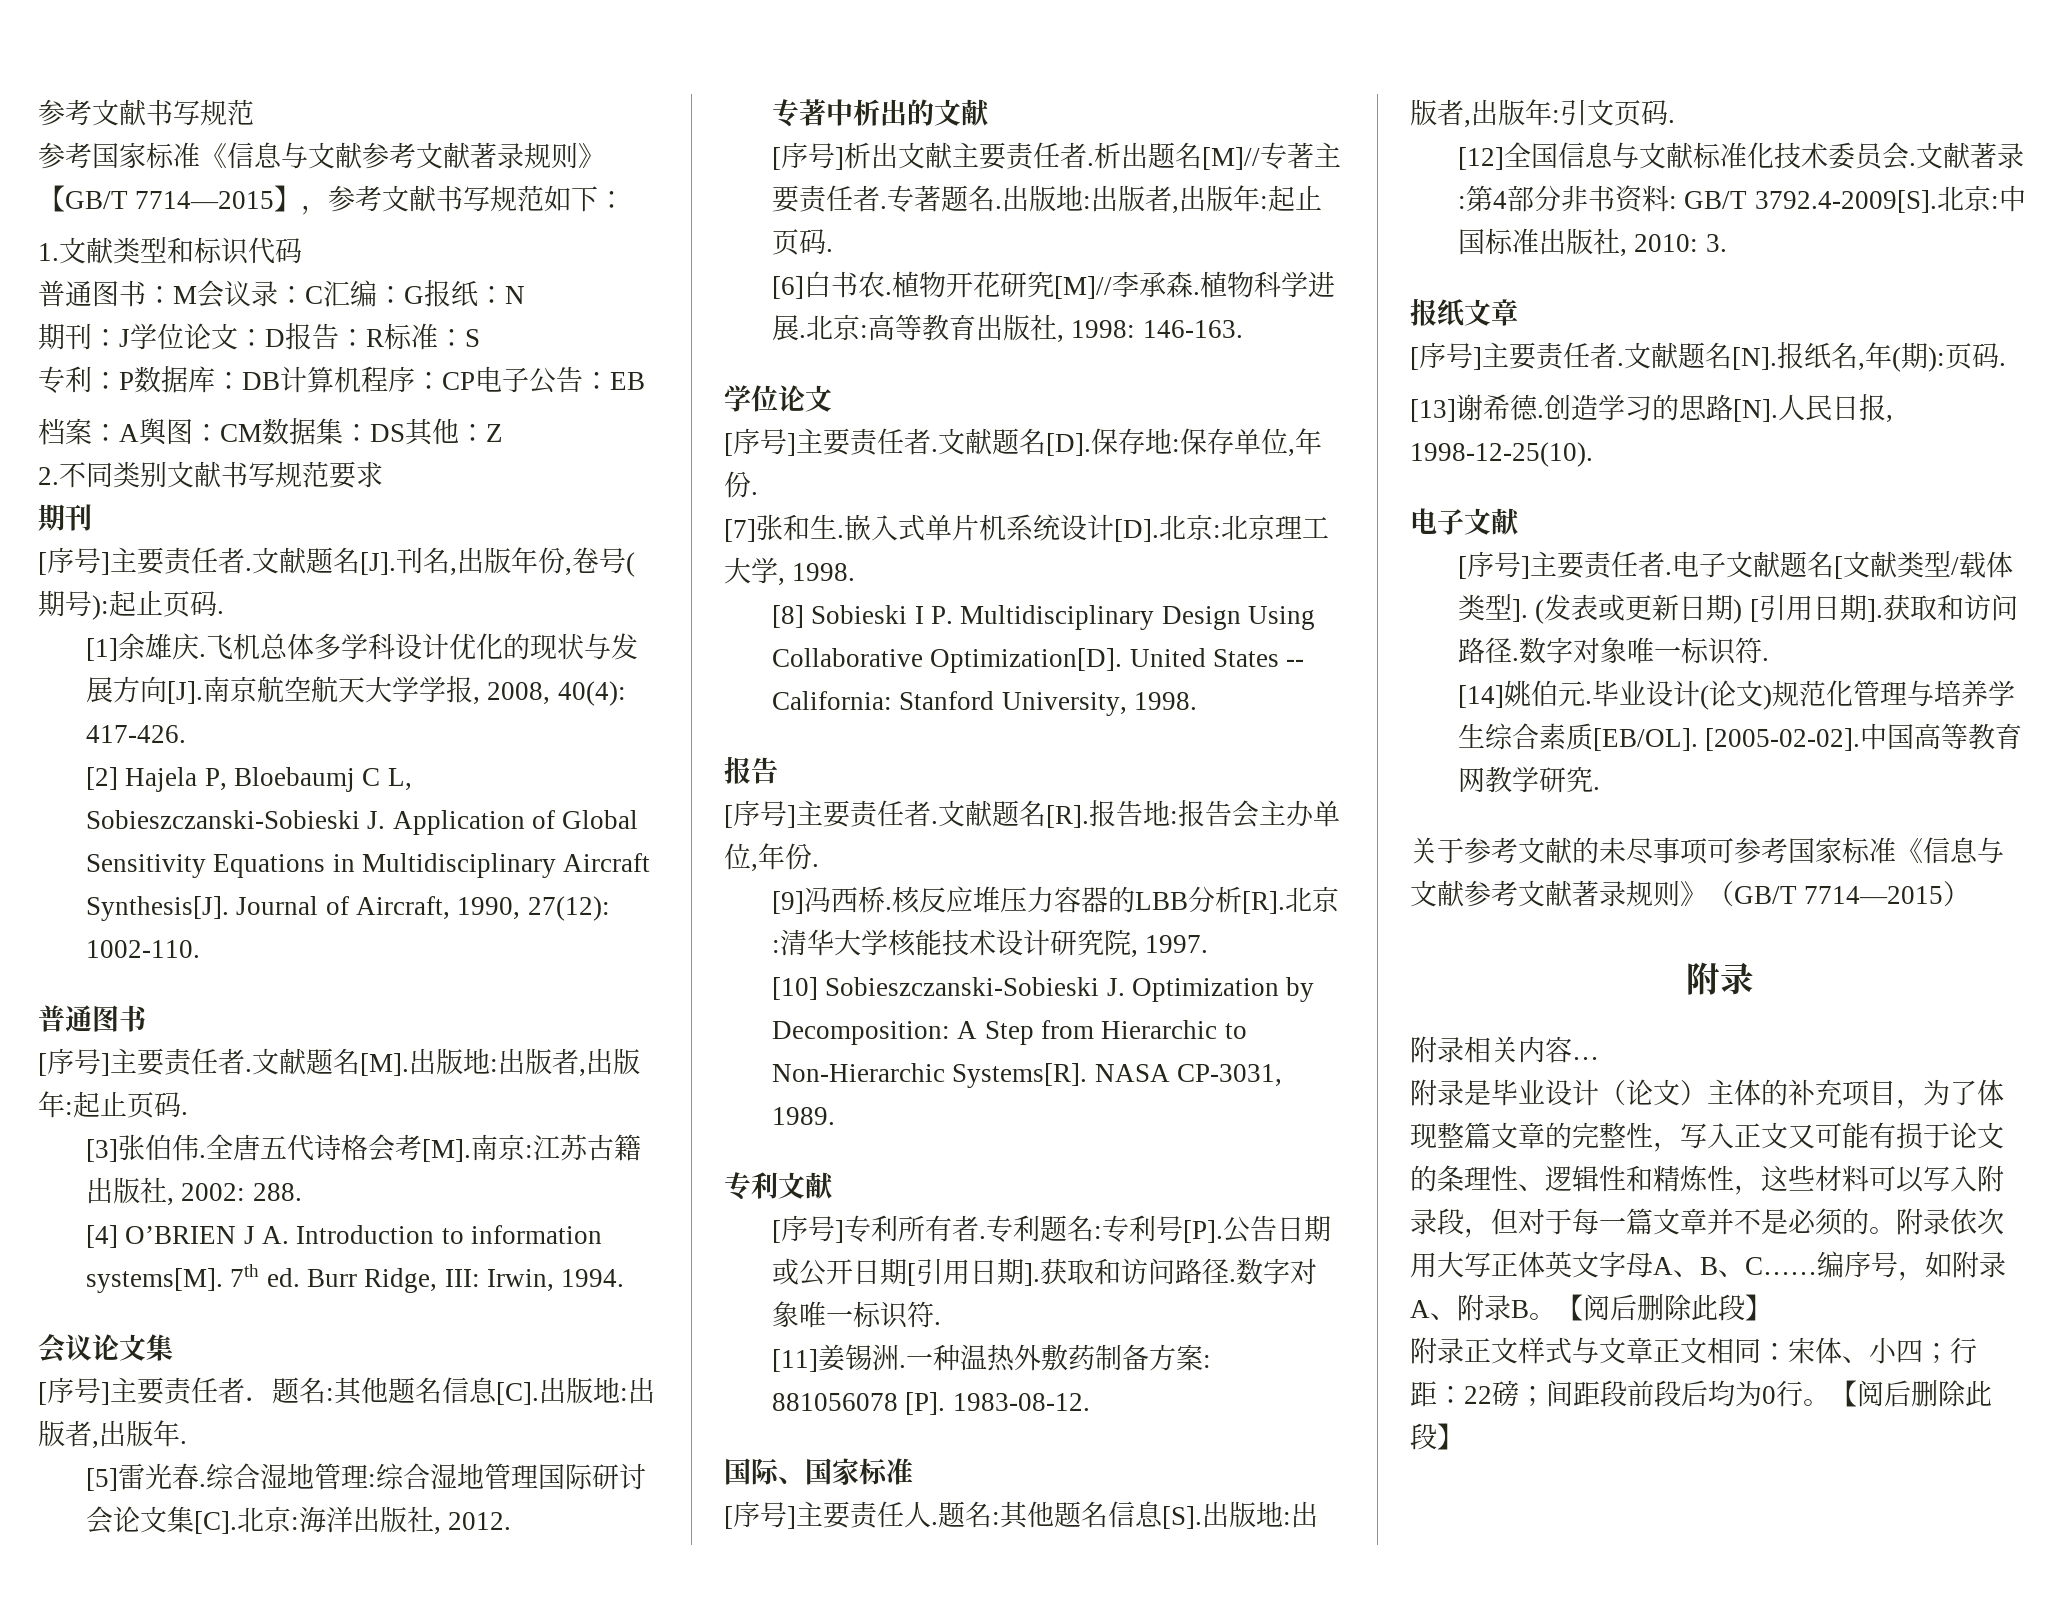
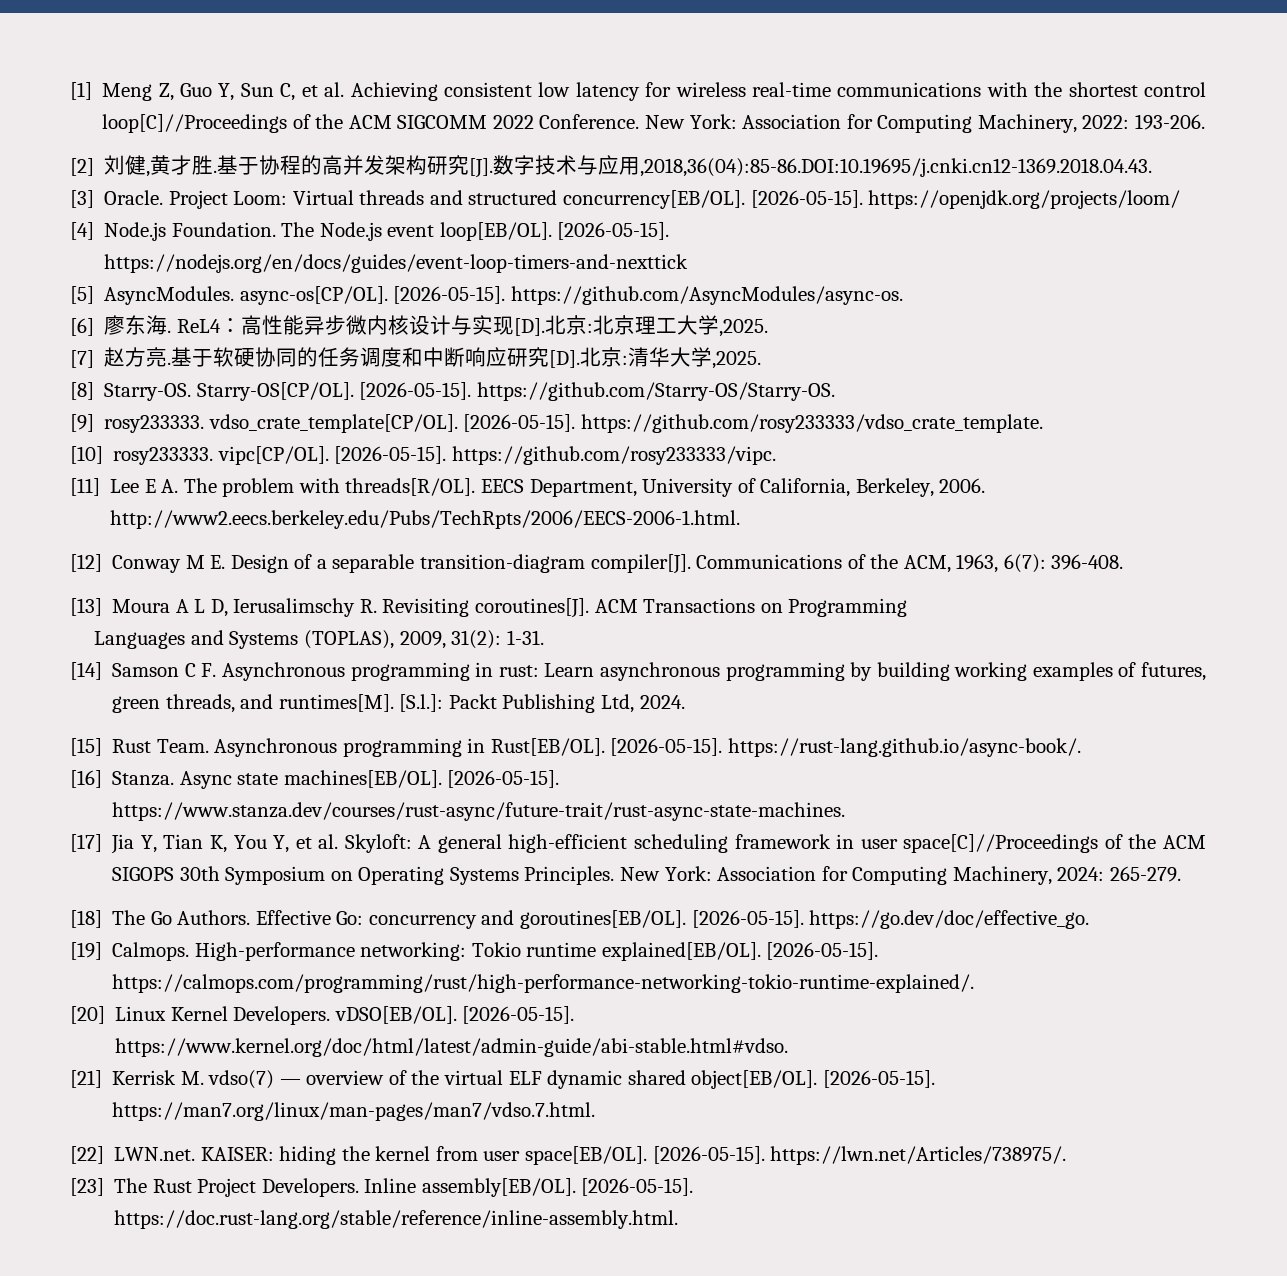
[38,99,254,126] [38,142,605,169] [38,185,626,215] [38,237,302,265] [38,280,525,308] [38,323,480,350] [38,366,645,394] [38,418,503,446] [38,461,383,489] [38,504,92,531] [38,547,635,577] [38,590,224,620] [86,633,639,661] [86,676,626,706] [86,725,187,743] [86,767,412,792] [86,810,639,835] [86,853,651,878] [86,896,610,921] [86,940,201,958] [38,1005,147,1032] [38,1048,640,1077] [38,1091,188,1118] [86,1134,642,1162] [86,1177,302,1206] [86,1225,602,1248] [86,1264,625,1293] [38,1334,173,1363] [38,1377,655,1405] [38,1420,187,1449] [86,1463,647,1491] [86,1506,512,1535] [772,99,991,127] [772,142,1342,170] [772,185,1323,214] [772,229,834,255] [772,271,1336,299] [772,314,1243,343] [724,385,832,412] [724,428,1322,457] [724,471,758,498] [724,514,1114,542] 参考文献书写规范 // 参考国家标准《信息与文献参考文献著录规则》【GB/T 7714—2015】，参考文献书写规范如下： // 1.文献类型和标识代码 // 普通图书：M会议录：C汇编：G报纸：N // 期刊：J学位论文：D报告：R标准：S // 专利：P数据库：DB计算机程序：CP电子公告：EB // 档案：A舆图：CM数据集：DS其他：Z // 2.不同类别文献书写规范要求 // 期刊 // [序号]主要责任者.文献题名[J].刊名,出版年份,卷号(期号):起止页码. // [1]余雄庆.飞机总体多学科设计优化的现状与发展方向[J].南京航空航天大学学报, 2008, 40(4): 417-426. // [2] Hajela P, Bloebaumj C L, Sobieszczanski-Sobieski J. Application of Global Sensitivity Equations in Multidisciplinary Aircraft Synthesis[J]. Journal of Aircraft, 1990, 27(12): 1002-110. // 普通图书 // [序号]主要责任者.文献题名[M].出版地:出版者,出版年:起止页码. // [3]张伯伟.全唐五代诗格会考[M].南京:江苏古籍出版社, 2002: 288. // [4] O’BRIEN J A. Introduction to information systems[M]. 7th ed. Burr Ridge, III: Irwin, 1994. // 会议论文集 // [序号]主要责任者．题名:其他题名信息[C].出版地:出版者,出版年. // [5]雷光春.综合湿地管理:综合湿地管理国际研讨会论文集[C].北京:海洋出版社, 2012. // 专著中析出的文献 // [序号]析出文献主要责任者.析出题名[M]//专著主要责任者.专著题名.出版地:出版者,出版年:起止页码. // [6]白书农.植物开花研究[M]//李承森.植物科学进展.北京:高等教育出版社, 1998: 146-163. // 学位论文 // [序号]主要责任者.文献题名[D].保存地:保存单位,年份. // [7]张和生.嵌入式单片机系统设计 -> [70,82,1206,101] [102,114,1205,133] [70,155,1153,178] [70,190,1181,209] [70,222,670,241] [104,254,689,273] [70,286,903,305] [70,315,514,336] [1] Meng Z, Guo Y, Sun C, et al. Achieving consistent low latency for wireless real-time communications with the shortest control loop[C]//Proceedings of the ACM SIGCOMM 2022 Conference. New York: Association for Computing Machinery, 2022: 193-206. // [2]刘健,黄才胜.基于协程的高并发架构研究[J].数字技术与应用,2018,36(04):85-86.DOI:10.19695/j.cnki.cn12-1369.2018.04.43. // [3] Oracle. Project Loom: Virtual threads and structured concurrency[EB/OL]. [2026-05-15]. https://openjdk.org/projects/loom/ // [4] Node.js Foundation. The Node.js event loop[EB/OL]. [2026-05-15]. https://nodejs.org/en/docs/guides/event-loop-timers-and-nexttick // [5] AsyncModules. async-os[CP/OL]. [2026-05-15]. https://github.com/AsyncModules/async-os. // [6]廖东海. ReL4：高性能异步微内核设计与实现
[778,563,856,586] [772,605,1315,630] [772,648,1305,673] [772,691,1197,716] [724,756,778,784] [724,800,1340,828] [724,843,819,872] [772,886,1340,914] [772,929,1209,958] [772,977,1315,1002] [772,1020,1247,1045] [772,1063,1282,1088] [772,1107,836,1125] [724,1172,834,1200] [772,1215,1332,1243] [772,1258,1318,1286] [772,1301,942,1329] [772,1344,1212,1372] [772,1392,1090,1415] [724,1458,913,1485] [724,1501,1318,1529] [1410,99,1675,128] [1458,142,2025,170] [1458,185,2026,213] [1458,228,1727,257] [1410,298,1518,327] [1410,342,2006,372] [1410,394,1893,423] [1410,442,1593,467] [1410,508,1520,535] [1458,551,2014,579] [1458,594,2018,624] [1458,637,1770,665] [1458,680,2016,710] [1458,723,2023,751] [1458,766,1601,793] [1410,837,2004,865] [1410,880,1971,907] [1686,962,1754,995] [1410,1036,1599,1063] [1410,1079,2004,1109] [1410,1122,2004,1152] [1410,1165,2004,1195] [1410,1208,2004,1238] [1410,1251,2006,1281] [1410,1294,1772,1321] [1410,1337,1977,1364] [1410,1380,1992,1407] [1410,1423,1464,1450] , 1998. // [8] Sobieski I P. Multidisciplinary Design Using Collaborative Optimization[D]. United States -- California: Stanford University, 1998. // 报告 // [序号]主要责任者.文献题名[R].报告地:报告会主办单位,年份. // [9]冯西桥.核反应堆压力容器的LBB分析[R].北京:清华大学核能技术设计研究院, 1997. // [10] Sobieszczanski-Sobieski J. Optimization by Decomposition: A Step from Hierarchic to Non-Hierarchic Systems[R]. NASA CP-3031, 1989. // 专利文献 // [序号]专利所有者.专利题名:专利号[P].公告日期或公开日期[引用日期].获取和访问路径.数字对象唯一标识符. // [11]姜锡洲.一种温热外敷药制备方案: 881056078 [P]. 1983-08-12. // 国际、国家标准 // [序号]主要责任人.题名:其他题名信息[S].出版地:出版者,出版年:引文页码. // [12]全国信息与文献标准化技术委员会.文献著录:第4部分非书资料: GB/T 3792.4-2009[S].北京:中国标准出版社, 2010: 3. // 报纸文章 // [序号]主要责任者.文献题名[N].报纸名,年(期):页码. // [13]谢希德.创造学习的思路[N].人民日报, 1998-12-25(10). // 电子文献 // [序号]主要责任者.电子文献题名[文献类型/载体类型]. (发表或更新日期) [引用日期].获取和访问路径.数字对象唯一标识符. // [14]姚伯元.毕业设计(论文)规范化管理与培养学生综合素质[EB/OL]. [2005-02-02].中国高等教育网教学研究. // 关于参考文献的未尽事项可参考国家标准《信息与文献参考文献著录规则》（GB/T 7714—2015） // 附录 // 附录相关内容… // 附录是毕业设计（论文）主体的补充项目，为了体现整篇文章的完整性，写入正文又可能有损于论文的条理性、逻辑性和精炼性，这些材料可以写入附录段，但对于每一篇文章并不是必须的。附录依次用大写正体英文字母A、B、C……编序号，如附录A、附录B。【阅后删除此段】 // 附录正文样式与文章正文相同：宋体、小四；行距：22磅；间距段前段后均为0行。【阅后删除此段】 -> [718,319,768,337] [70,347,762,369] [70,382,835,401] [70,414,1043,433] [70,446,776,465] [70,478,986,497] [110,510,741,529] [70,554,1124,574] [70,598,908,618] [94,630,544,649] [70,662,1207,681] [112,694,685,713] [70,738,1081,757] [70,770,560,789] [112,802,846,821] [70,834,1206,854] [112,866,1181,885] [70,910,1090,929] [70,942,879,961] [112,974,975,993] [70,1006,575,1025] [115,1038,789,1057] [70,1070,935,1089] [112,1102,596,1121] [70,1146,1067,1165] [70,1178,694,1197] [114,1210,679,1229] ,2025. // [7]赵方亮.基于软硬协同的任务调度和中断响应研究[D].北京:清华大学,2025. // [8] Starry-OS. Starry-OS[CP/OL]. [2026-05-15]. https://github.com/Starry-OS/Starry-OS. // [9] rosy233333. vdso_crate_template[CP/OL]. [2026-05-15]. https://github.com/rosy233333/vdso_crate_template. // [10] rosy233333. vipc[CP/OL]. [2026-05-15]. https://github.com/rosy233333/vipc. // [11] Lee E A. The problem with threads[R/OL]. EECS Department, University of California, Berkeley, 2006. http://www2.eecs.berkeley.edu/Pubs/TechRpts/2006/EECS-2006-1.html. // [12] Conway M E. Design of a separable transition-diagram compiler[J]. Communications of the ACM, 1963, 6(7): 396-408. // [13] Moura A L D, Ierusalimschy R. Revisiting coroutines[J]. ACM Transactions on Programming // Languages and Systems (TOPLAS), 2009, 31(2): 1-31. // [14] Samson C F. Asynchronous programming in rust: Learn asynchronous programming by building working examples of futures, green threads, and runtimes[M]. [S.l.]: Packt Publishing Ltd, 2024. // [15] Rust Team. Asynchronous programming in Rust[EB/OL]. [2026-05-15]. https://rust-lang.github.io/async-book/. // [16] Stanza. Async state machines[EB/OL]. [2026-05-15]. https://www.stanza.dev/courses/rust-async/future-trait/rust-async-state-machines. // [17] Jia Y, Tian K, You Y, et al. Skyloft: A general high-efficient scheduling framework in user space[C]//Proceedings of the ACM SIGOPS 30th Symposium on Operating Systems Principles. New York: Association for Computing Machinery, 2024: 265-279. // [18] The Go Authors. Effective Go: concurrency and goroutines[EB/OL]. [2026-05-15]. https://go.dev/doc/effective_go. // [19] Calmops. High-performance networking: Tokio runtime explained[EB/OL]. [2026-05-15]. https://calmops.com/programming/rust/high-performance-networking-tokio-runtime-explained/. // [20] Linux Kernel Developers. vDSO[EB/OL]. [2026-05-15]. https://www.kernel.org/doc/html/latest/admin-guide/abi-stable.html#vdso. // [21] Kerrisk M. vdso(7) — overview of the virtual ELF dynamic shared object[EB/OL]. [2026-05-15]. https://man7.org/linux/man-pages/man7/vdso.7.html. // [22] LWN.net. KAISER: hiding the kernel from user space[EB/OL]. [2026-05-15]. https://lwn.net/Articles/738975/. // [23] The Rust Project Developers. Inline assembly[EB/OL]. [2026-05-15]. https://doc.rust-lang.org/stable/reference/inline-assembly.html.

